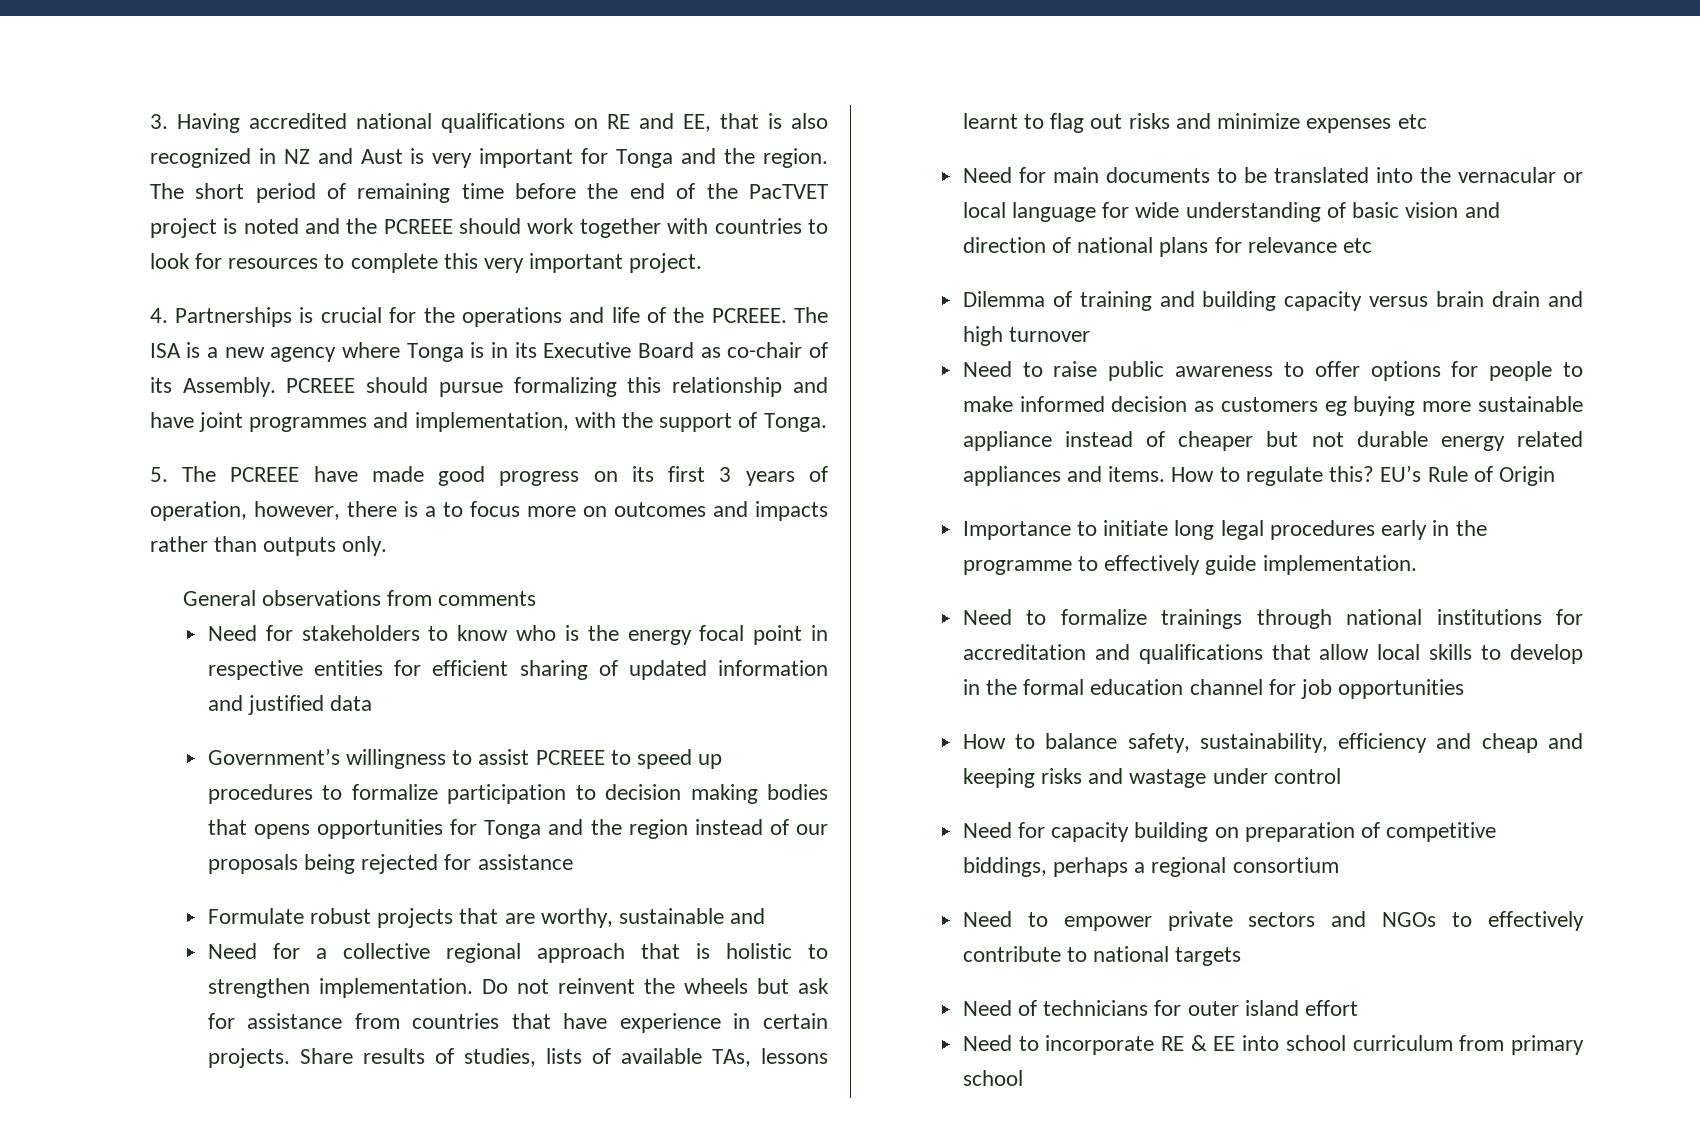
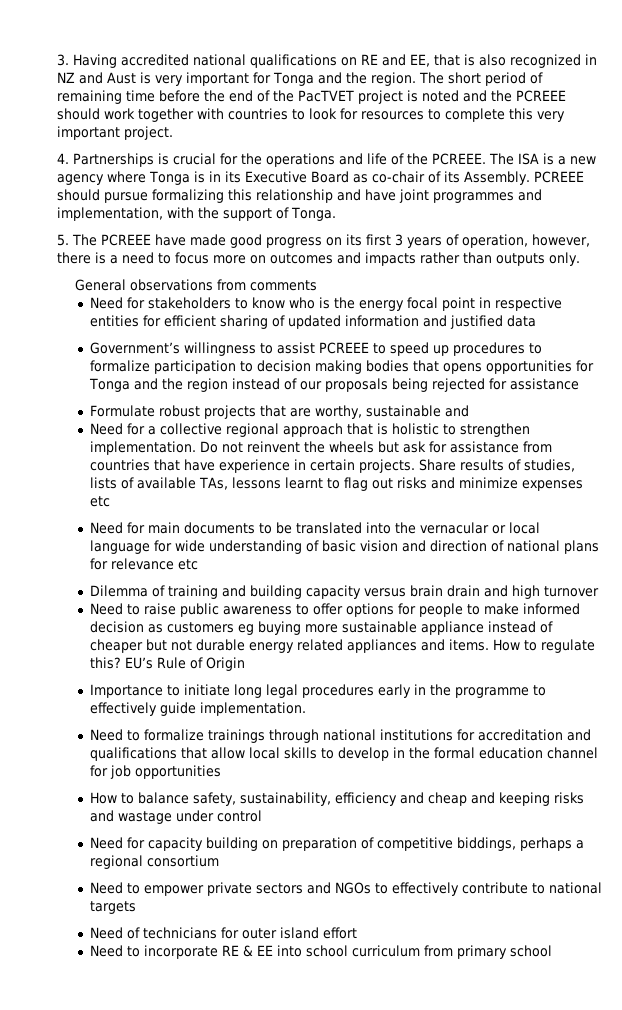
(436, 511) none -> [122,252,155,264] need

